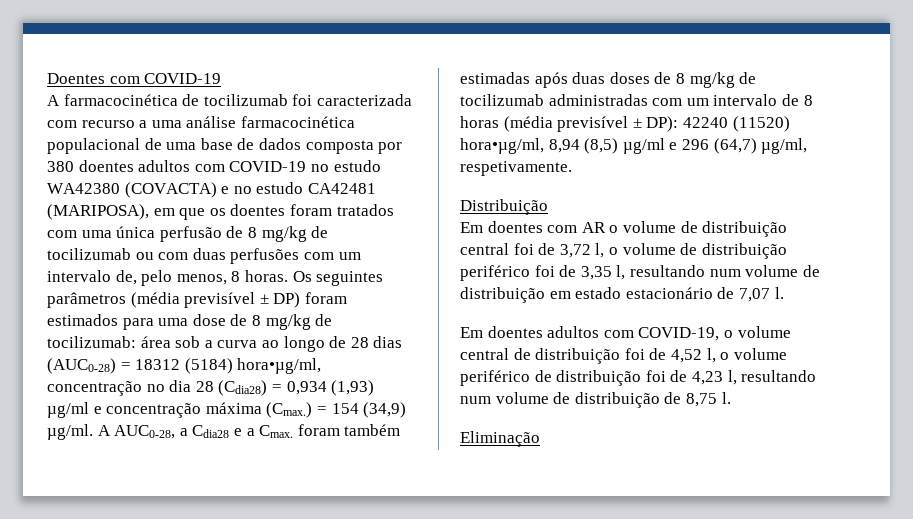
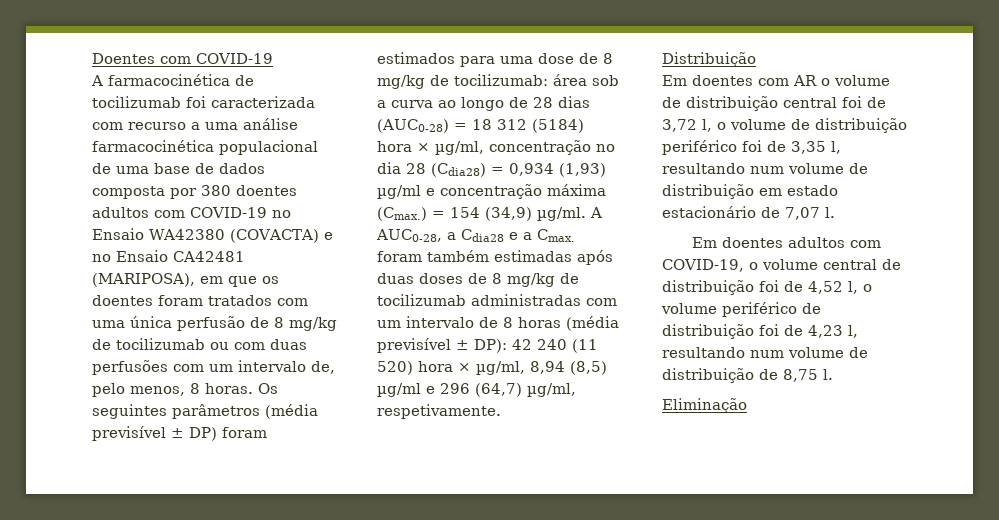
[333,160,381,172] estudo -> [92,228,144,240] Ensaio
[256,182,304,194] estudo -> [116,250,168,262] Ensaio
[135,358,322,374] 18312 (5184) hora•µg/ml, -> [472,119,584,133] [377,141,484,155] 18 312 (5184) hora × µg/ml,
[682,116,790,132] [460,138,544,154] 42240 (11520) hora•µg/ml, -> [512,339,598,353] [377,361,525,375] 42 240 (11 520) hora × µg/ml,

